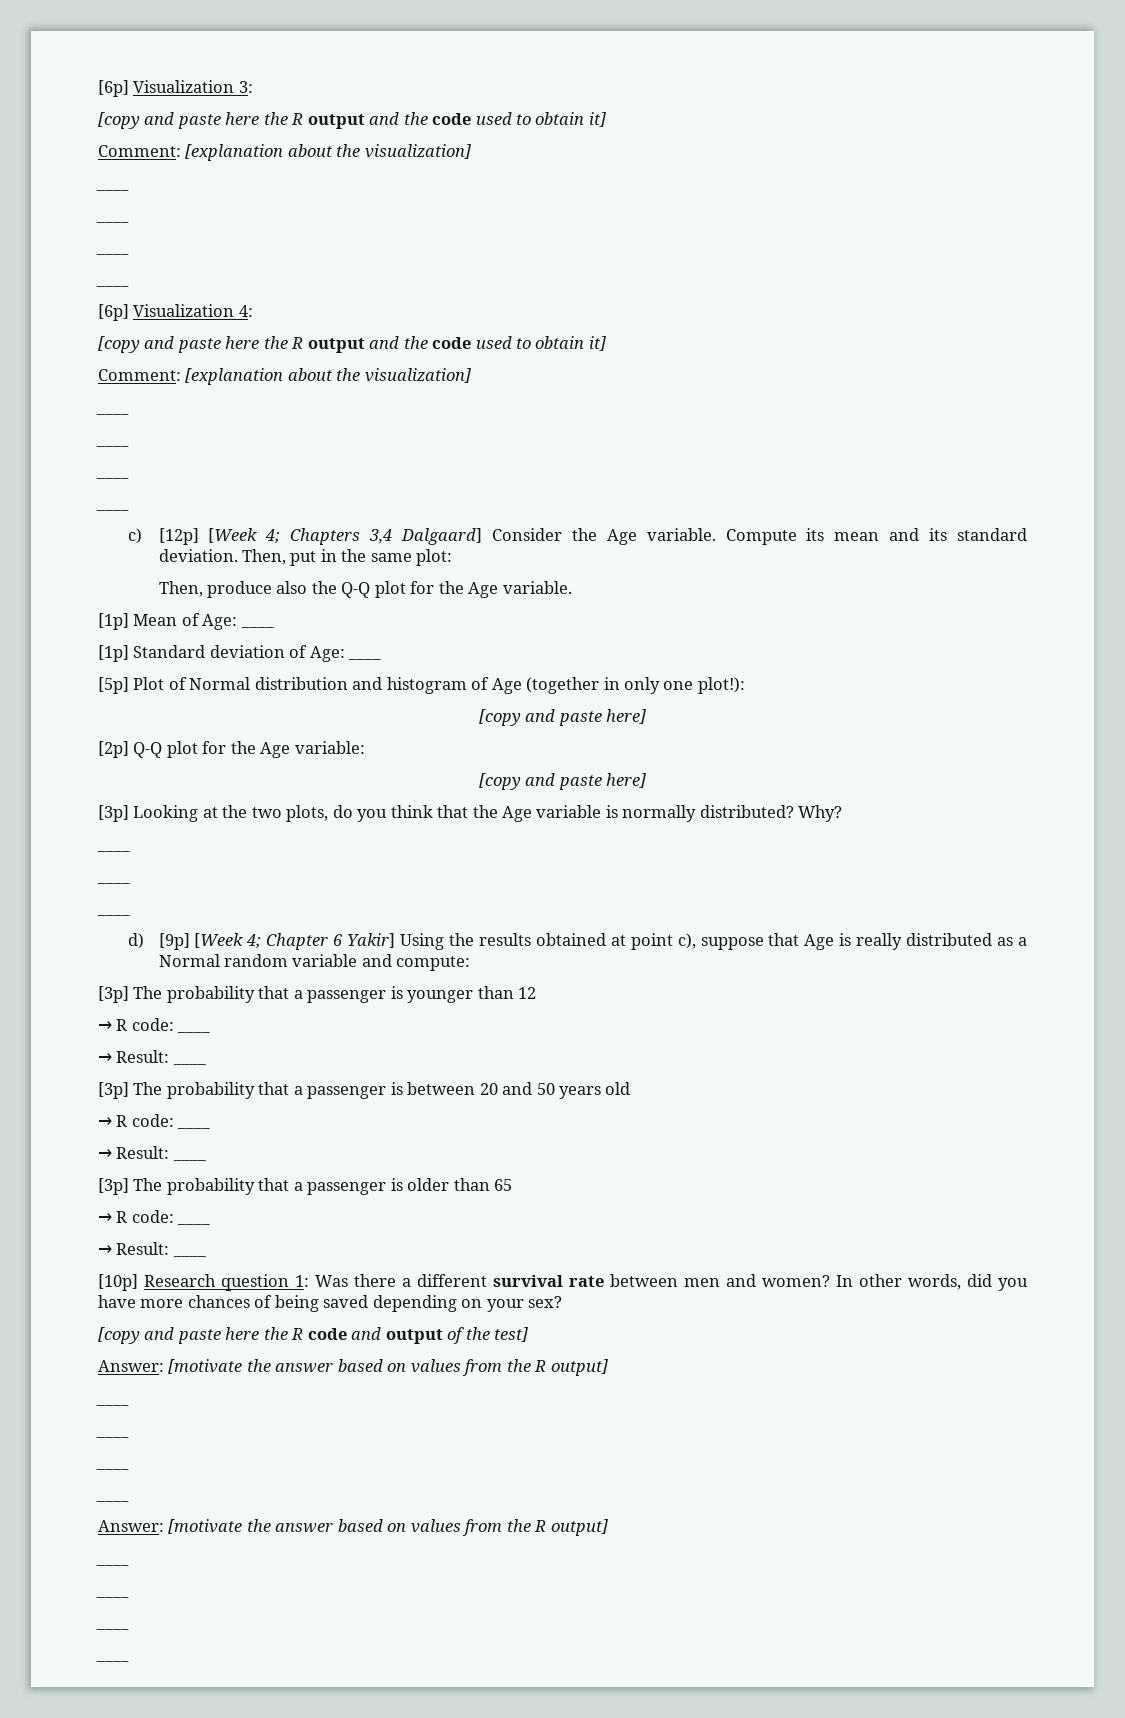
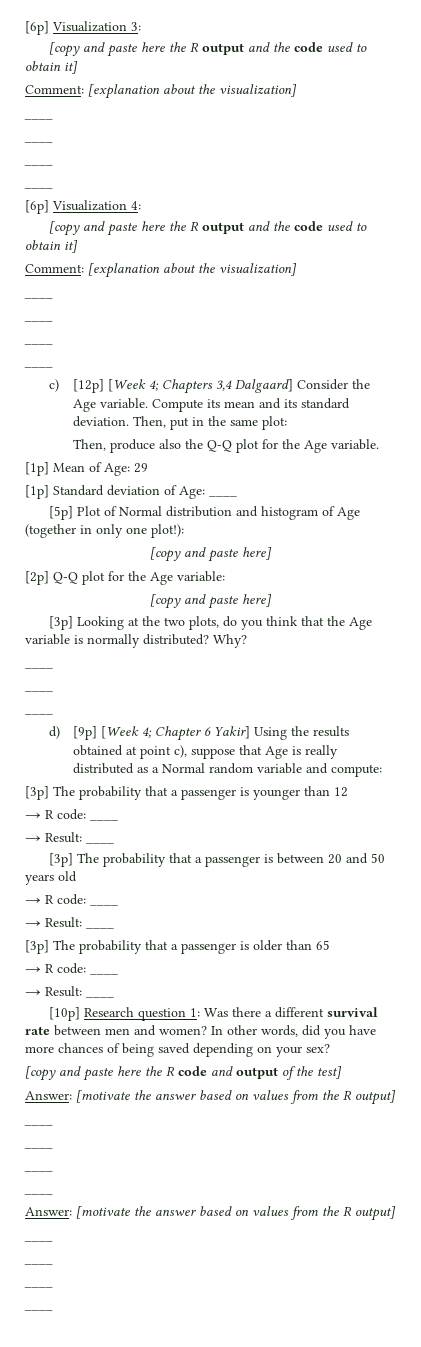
[240,626,274,628] ____ -> [134,463,148,473] 29

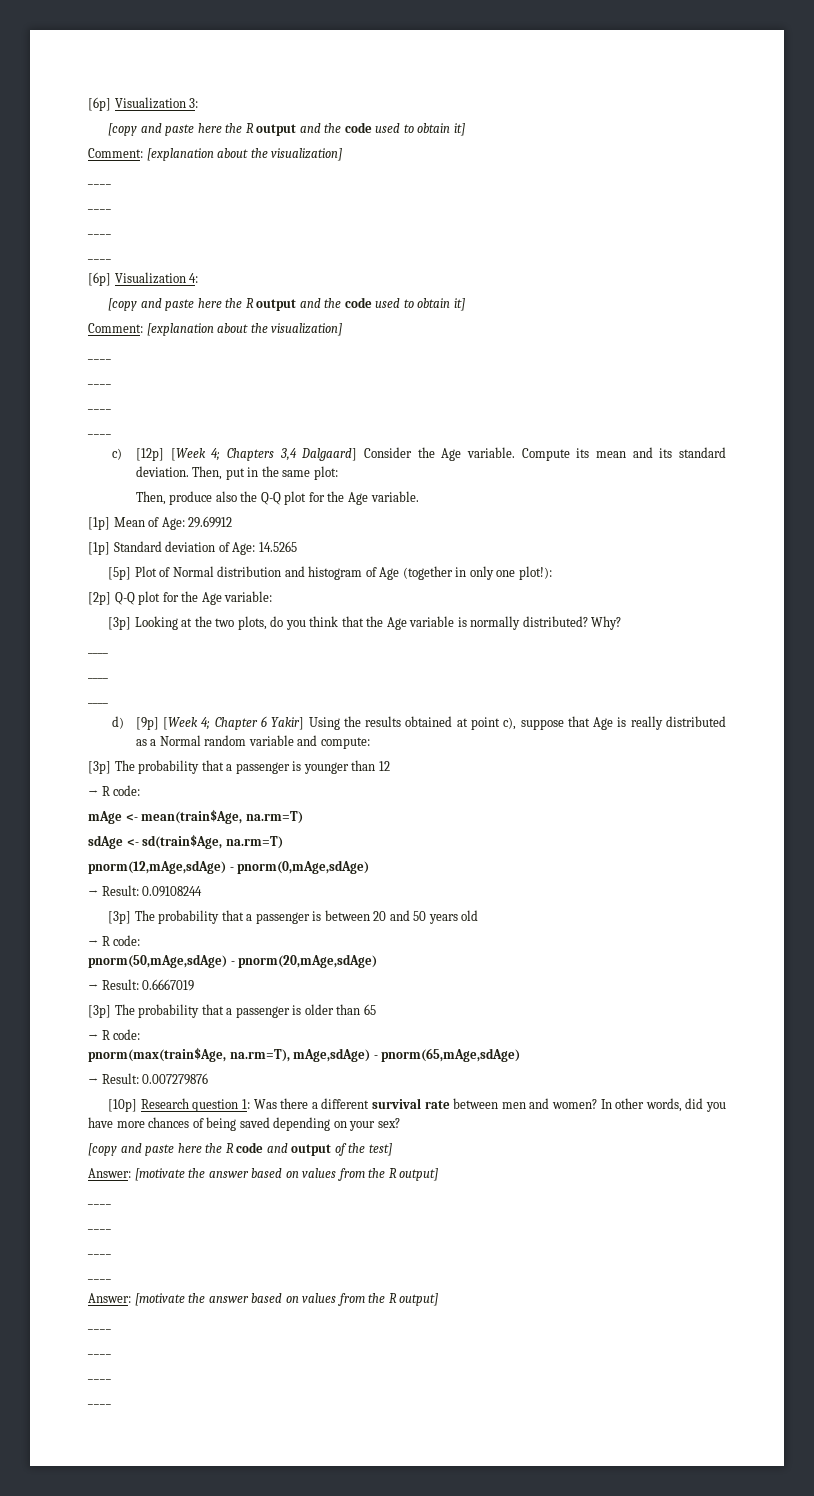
[134,463,148,473] 29 -> [188,516,233,528] 29.69912
[209,495,237,497] ____ -> [258,541,297,552] 14.5265
[150,547,272,562] // [copy and paste here] -> (552, 573) none
[150,594,272,609] // [copy and paste here] -> (273, 596) none
[90,819,118,821] [25,832,114,844] ____ // → Result: ____ -> [88,809,303,824] [88,834,283,849] [88,860,370,874] [88,885,203,897] // mAge <- mean(train$Age, na.rm=T) // sdAge <- sd(train$Age, na.rm=T) // pnorm(12,mAge,sdAge) - pnorm(0,mAge,sdAge) // → Result: 0.09108244
[90,904,118,906] [25,917,114,929] ____ // → Result: ____ -> [88,954,378,968] [88,979,195,991] // pnorm(50,mAge,sdAge) - pnorm(20,mAge,sdAge) // → Result: 0.6667019
[90,973,118,975] [25,986,114,998] ____ // → Result: ____ -> [88,1047,521,1062] [88,1073,209,1085] // pnorm(max(train$Age, na.rm=T), mAge,sdAge) - pnorm(65,mAge,sdAge) // → Result: 0.007279876

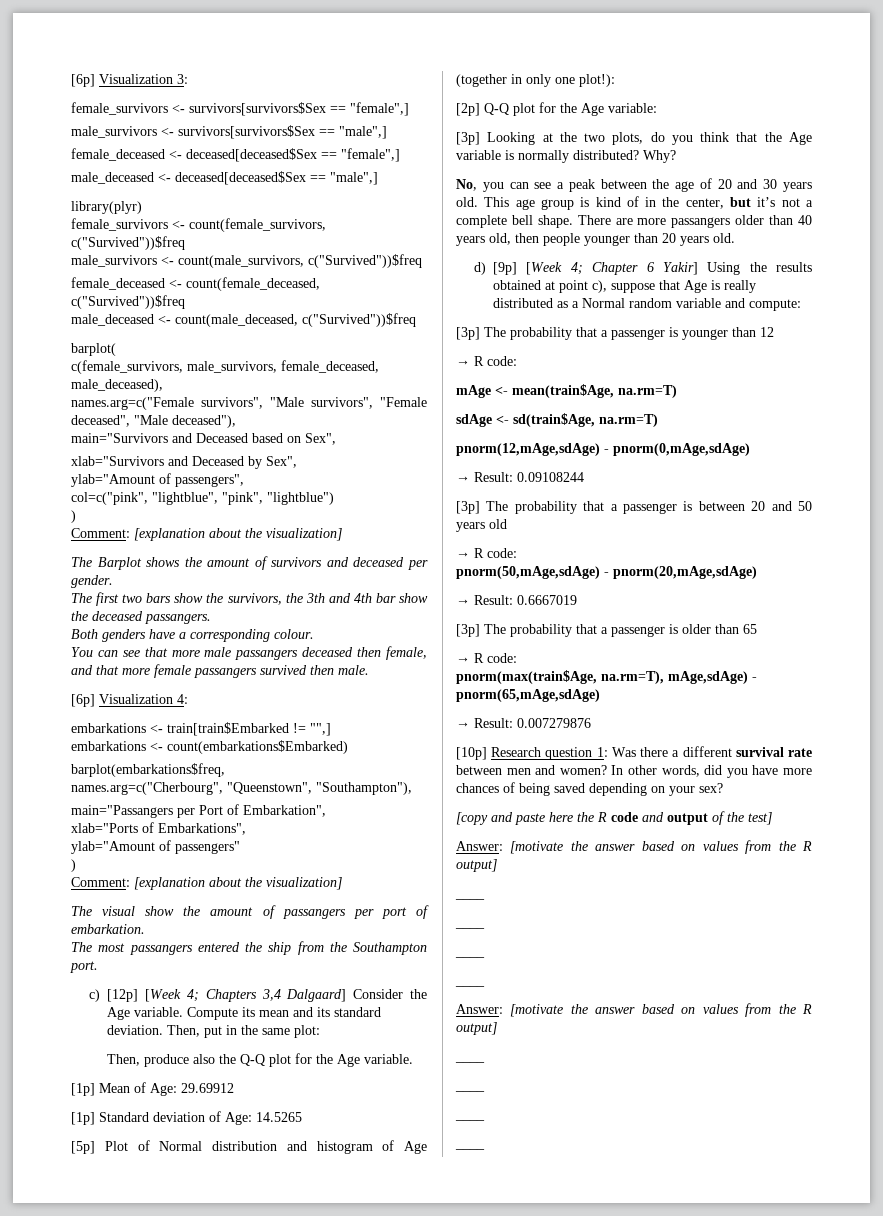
[108,122,465,136] [88,148,343,161] [87,183,112,185] [87,208,112,210] [87,233,112,235] [87,258,112,260] [88,272,199,286] [108,297,465,311] [88,323,343,336] [87,358,112,360] [87,383,112,385] [87,408,112,410] [87,433,112,435] [copy and paste here the R output and the code used to obtain it] // Comment: [explanation about the visualization] // ____ // ____ // ____ // ____ // [6p] Visualization 4: // [copy and paste here the R output and the code used to obtain it] // Comment: [explanation about the visualization] // ____ // ____ // ____ // ____ -> [71,102,409,116] [71,125,387,139] [71,148,400,162] [71,171,378,185] [71,201,142,214] [71,218,326,232] [71,236,185,250] [71,254,422,268] [71,277,320,291] [71,295,185,309] [71,313,416,327] [71,343,116,356] [71,360,379,374] [71,379,163,392] [71,397,427,410] [71,415,236,428] [71,433,336,445] [71,456,297,469] [71,473,244,487] [71,492,334,505] [71,510,76,523] [71,528,342,541] [71,556,428,570] [71,575,113,588] [71,592,428,606] [71,611,211,624] [71,629,314,642] [71,646,427,660] [71,664,369,678] [71,694,188,707] [71,722,331,736] [71,740,348,754] [71,763,225,777] [71,782,412,795] [71,804,326,818] [71,822,246,835] [71,840,240,854] [71,859,76,872] [71,877,342,890] [71,905,429,919] [71,924,145,934] [71,941,427,955] [70,961,98,973] female_survivors <- survivors[survivors$Sex == "female",] // male_survivors <- survivors[survivors$Sex == "male",] // female_deceased <- deceased[deceased$Sex == "female",] // male_deceased <- deceased[deceased$Sex == "male",] // library(plyr) // female_survivors <- count(female_survivors, c("Survived"))$freq // male_survivors <- count(male_survivors, c("Survived"))$freq // female_deceased <- count(female_deceased, c("Survived"))$freq // male_deceased <- count(male_deceased, c("Survived"))$freq // barplot( // c(female_survivors, male_survivors, female_deceased, male_deceased), // names.arg=c("Female survivors", "Male survivors", "Female deceased", "Male deceased"), // main="Survivors and Deceased based on Sex", // xlab="Survivors and Deceased by Sex", // ylab="Amount of passengers", // col=c("pink", "lightblue", "pink", "lightblue") // ) // Comment: [explanation about the visualization] // The Barplot shows the amount of survivors and deceased per gender. // The first two bars show the survivors, the 3th and 4th bar show the deceased passangers. // Both genders have a corresponding colour. // You can see that more male passangers deceased then female, and that more female passangers survived then male. // [6p] Visualization 4: // embarkations <- train[train$Embarked != "",] // embarkations <- count(embarkations$Embarked) // barplot(embarkations$freq, // names.arg=c("Cherbourg", "Queenstown", "Southampton"), // main="Passangers per Port of Embarkation", // xlab="Ports of Embarkations", // ylab="Amount of passengers" // ) // Comment: [explanation about the visualization] // The visual show the amount of passangers per port of embarkation. // The most passangers entered the ship from the Southampton port.
[88,652,108,654] [88,677,108,679] [88,702,108,704] ____ // ____ // ____ -> [456,178,812,192] [456,196,814,210] [456,215,812,228] [456,233,735,246] No, you can see a peak between the age of 20 and 30 years old. This age group is kind of in the center, but it’s not a complete bell shape. There are more passangers older than 40 years old, then people younger than 20 years old.

